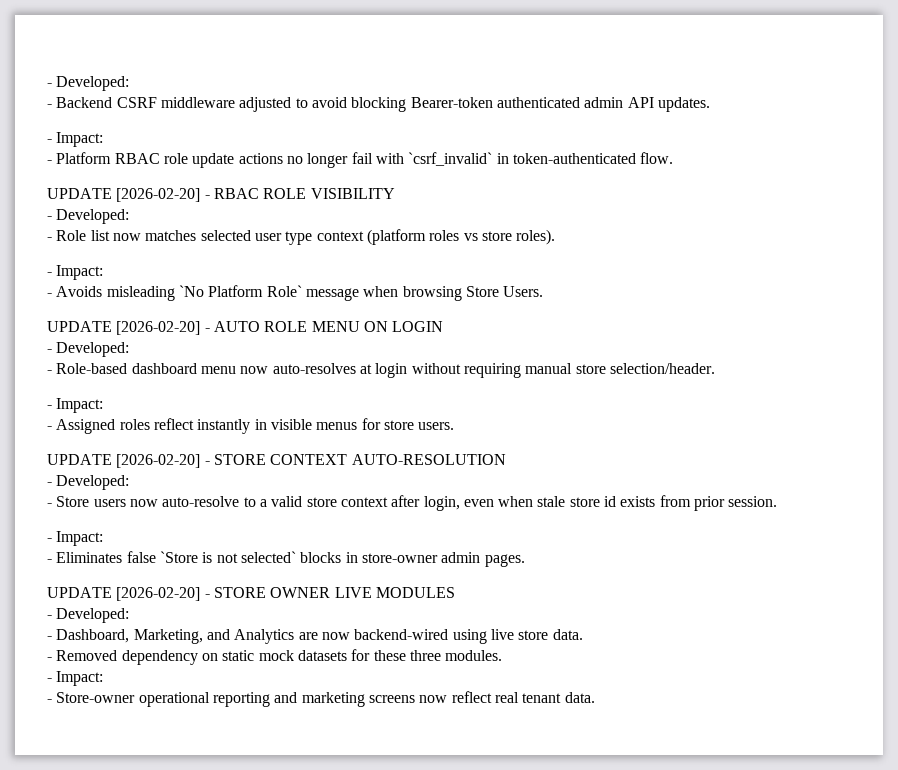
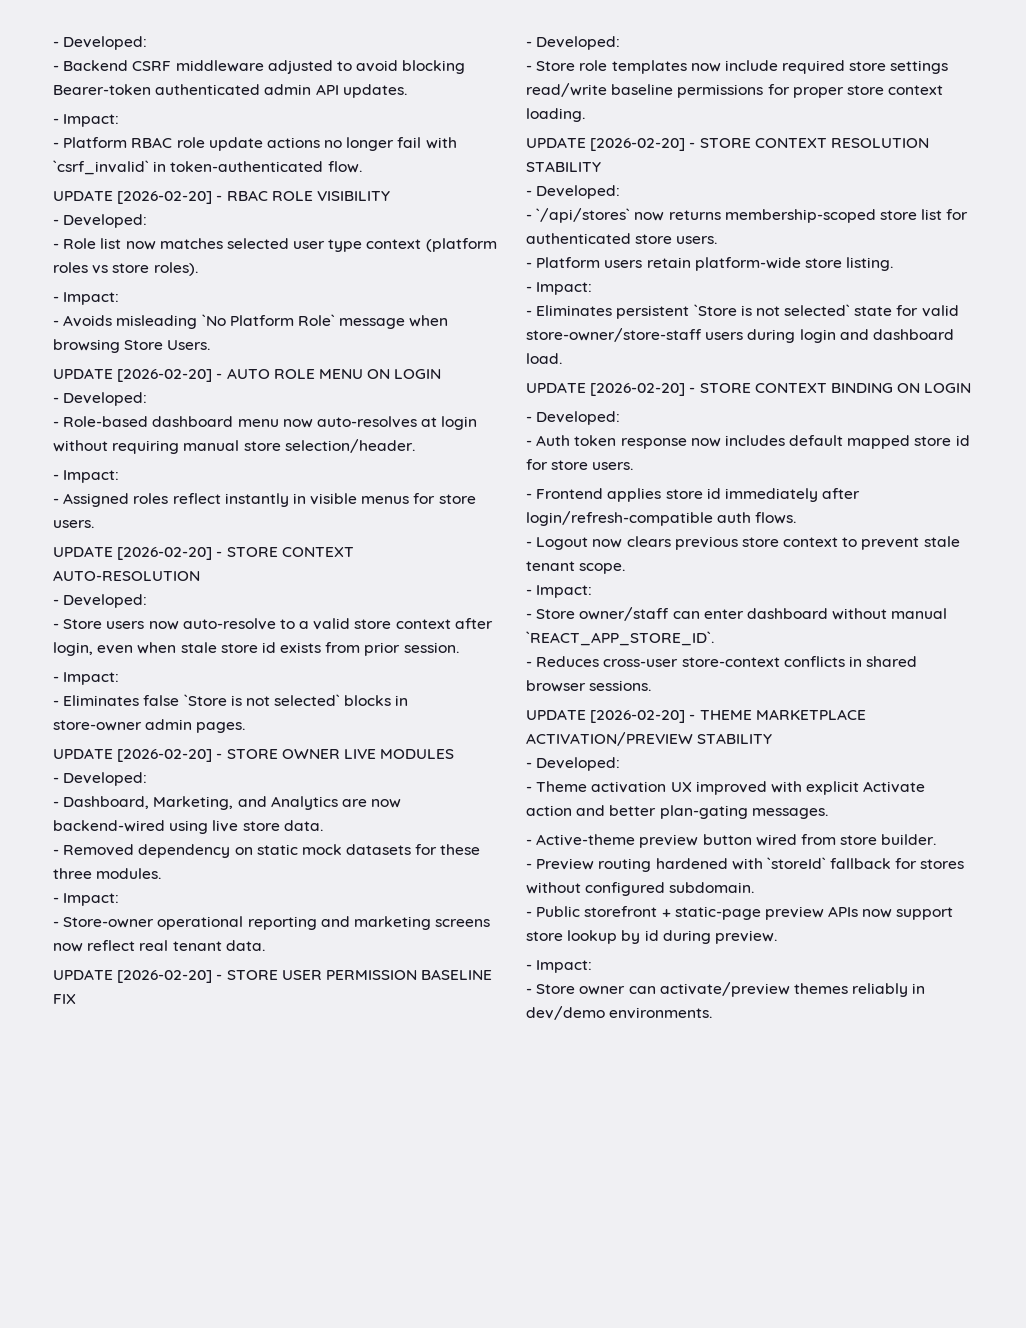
(595, 697) none -> [53,969,493,983] [53,994,76,1004] [526,36,621,50] [526,60,949,74] [526,83,944,98] [526,108,585,122] [526,137,929,151] [526,161,601,172] [526,185,621,199] [526,208,969,223] [526,233,718,244] [526,257,894,271] [526,282,593,295] [526,304,959,319] [526,328,954,343] [526,353,562,364] [526,382,972,396] [526,411,621,425] [526,435,970,449] [526,459,634,470] [526,488,861,502] [526,511,797,526] [526,536,960,550] [526,561,626,574] [526,585,593,598] [526,607,948,621] [526,631,714,646] [526,656,918,667] [526,680,652,692] [526,709,866,723] [526,732,773,746] [526,757,621,771] [526,781,926,795] [526,805,828,819] [526,834,937,848] [526,857,965,872] [526,882,755,896] [526,906,954,920] [526,930,777,944] [526,960,593,973] [526,982,926,997] [526,1006,713,1020] // UPDATE [2026-02-20] - STORE USER PERMISSION BASELINE FIX // - Developed: // - Store role templates now include required store settings read/write baseline permissions for proper store context loading. // UPDATE [2026-02-20] - STORE CONTEXT RESOLUTION STABILITY // - Developed: // - `/api/stores` now returns membership-scoped store list for authenticated store users. // - Platform users retain platform-wide store listing. // - Impact: // - Eliminates persistent `Store is not selected` state for valid store-owner/store-staff users during login and dashboard load. // UPDATE [2026-02-20] - STORE CONTEXT BINDING ON LOGIN // - Developed: // - Auth token response now includes default mapped store id for store users. // - Frontend applies store id immediately after login/refresh-compatible auth flows. // - Logout now clears previous store context to prevent stale tenant scope. // - Impact: // - Store owner/staff can enter dashboard without manual `REACT_APP_STORE_ID`. // - Reduces cross-user store-context conflicts in shared browser sessions. // UPDATE [2026-02-20] - THEME MARKETPLACE ACTIVATION/PREVIEW STABILITY // - Developed: // - Theme activation UX improved with explicit Activate action and better plan-gating messages. // - Active-theme preview button wired from store builder. // - Preview routing hardened with `storeId` fallback for stores without configured subdomain. // - Public storefront + static-page preview APIs now support store lookup by id during preview. // - Impact: // - Store owner can activate/preview themes reliably in dev/demo environments.

